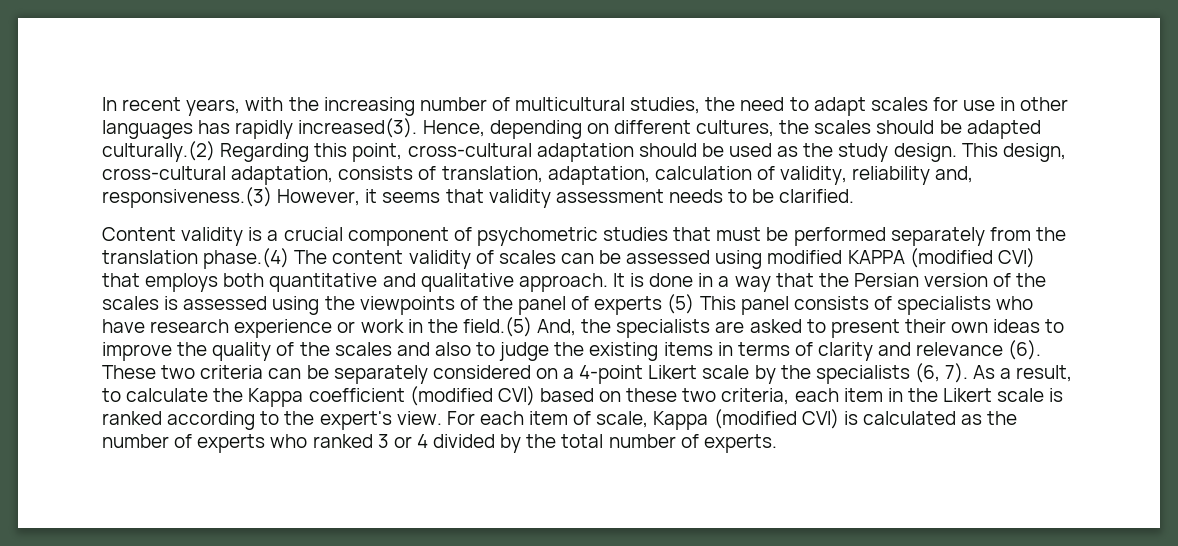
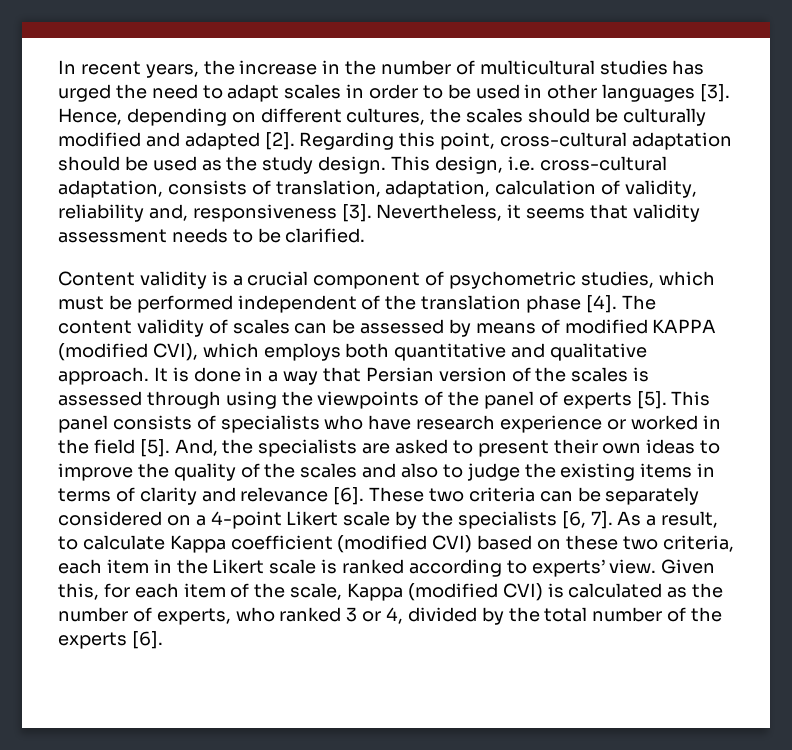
[245,97,701,116] with the increasing number of multicultural studies, -> [203,60,705,75] [58,84,111,102] the increase in the number of multicultural studies has urged
[932,97,1069,111] [102,118,418,139] for use in other languages has rapidly increased(3). -> [346,84,731,102] in order to be used in other languages [3].
[966,120,1041,139] [102,141,215,162] adapted culturally.(2) -> [622,108,706,126] [58,132,295,150] culturally modified and adapted [2].
(1066, 152) none -> [507,156,535,171] i.e.
[102,187,361,208] responsiveness.(3) However, -> [192,204,503,222] responsiveness [3]. Nevertheless,
[603,227,712,241] studies that -> [580,271,715,288] studies, which
[890,227,1066,246] [102,248,290,269] separately from the translation phase.(4) -> [237,295,617,313] independent of the translation phase [4].
[715,250,763,269] using -> [449,319,560,337] by means of
[997,248,1035,268] [102,273,140,287] CVI) that -> [152,343,259,361] CVI), which
[818,273,849,287] the -> (362, 374) none
(268, 303) none -> [146,391,221,409] through
[667,294,695,314] (5) -> [636,391,667,409] [5].
[360,317,532,337] work in the field.(5) -> [630,415,721,430] [58,439,170,457] worked in the field [5].
[1008,340,1042,360] (6). -> [333,487,365,505] [6].
[914,363,969,383] (6, 7). -> [561,511,613,529] [6, 7].
[213,388,244,402] the -> (165, 542) none
[284,411,475,430] the expert's view. For -> [531,559,716,577] [58,583,130,600] experts’ view. Given this, for
(592, 418) none -> [254,583,286,598] the
[197,434,266,453] experts -> [156,608,231,625] experts,
[416,434,428,448] 4 -> [386,607,404,624] 4,
[703,434,777,453] experts. -> [691,607,723,622] [58,631,163,649] the experts [6].

